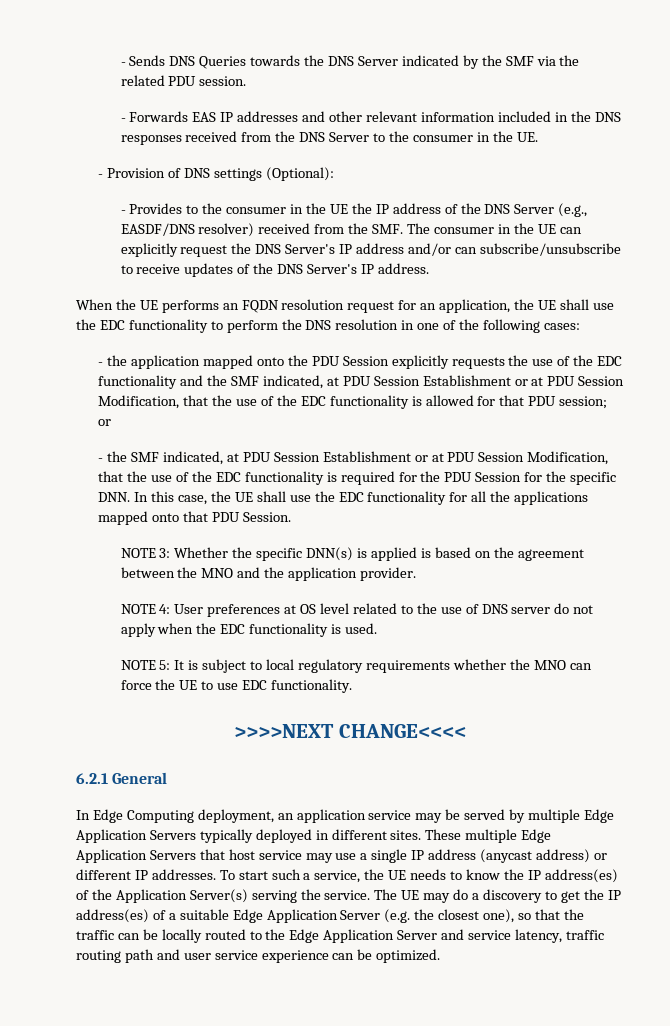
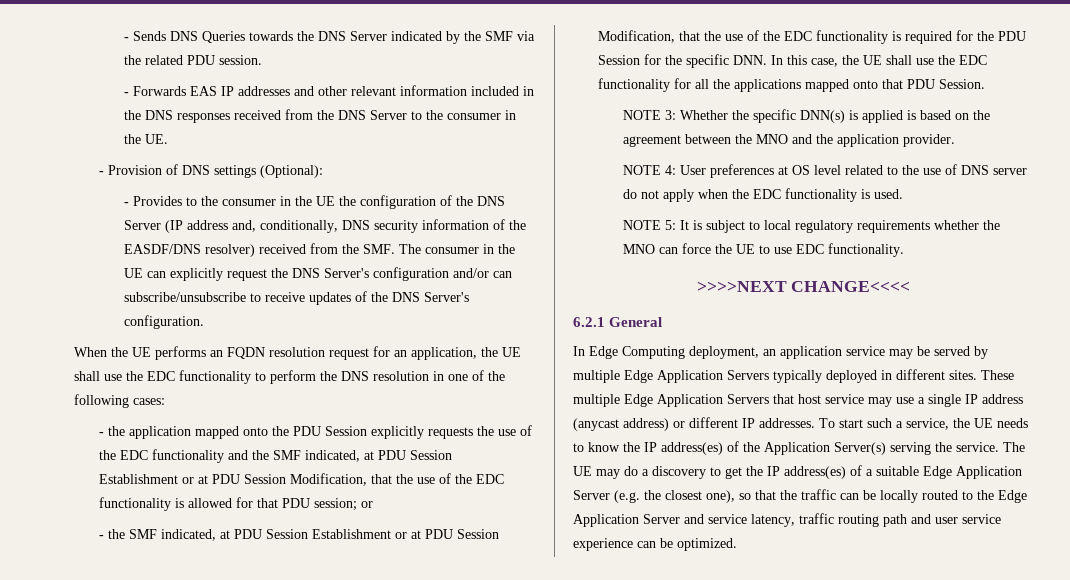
[375,203,441,214] IP address -> [360,195,437,209] configuration
[558,203,588,217] (e.g., -> [165,219,527,233] (IP address and, conditionally, DNS security information of the
[339,243,405,254] IP address -> [373,267,450,281] configuration
[360,263,429,274] IP address. -> [124,315,205,329] configuration.

